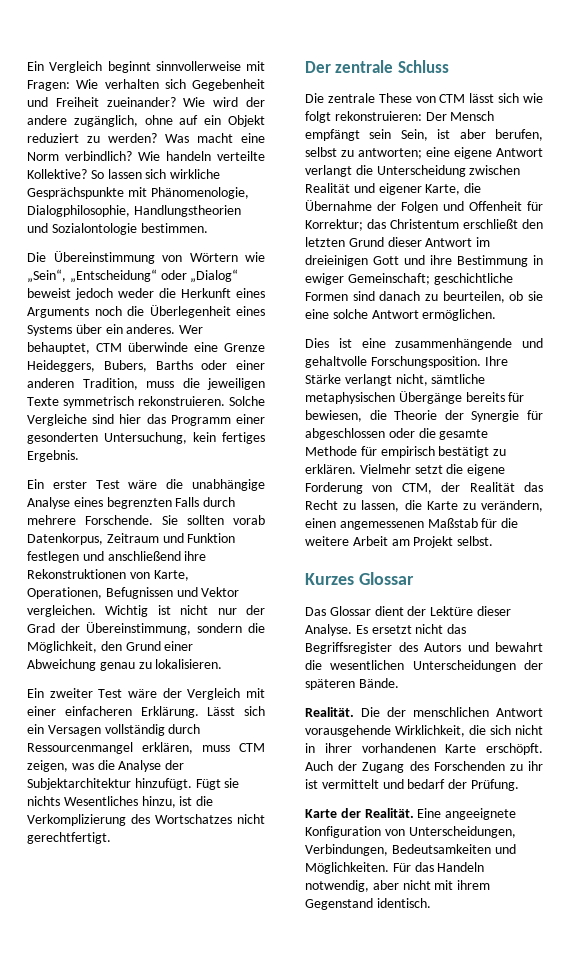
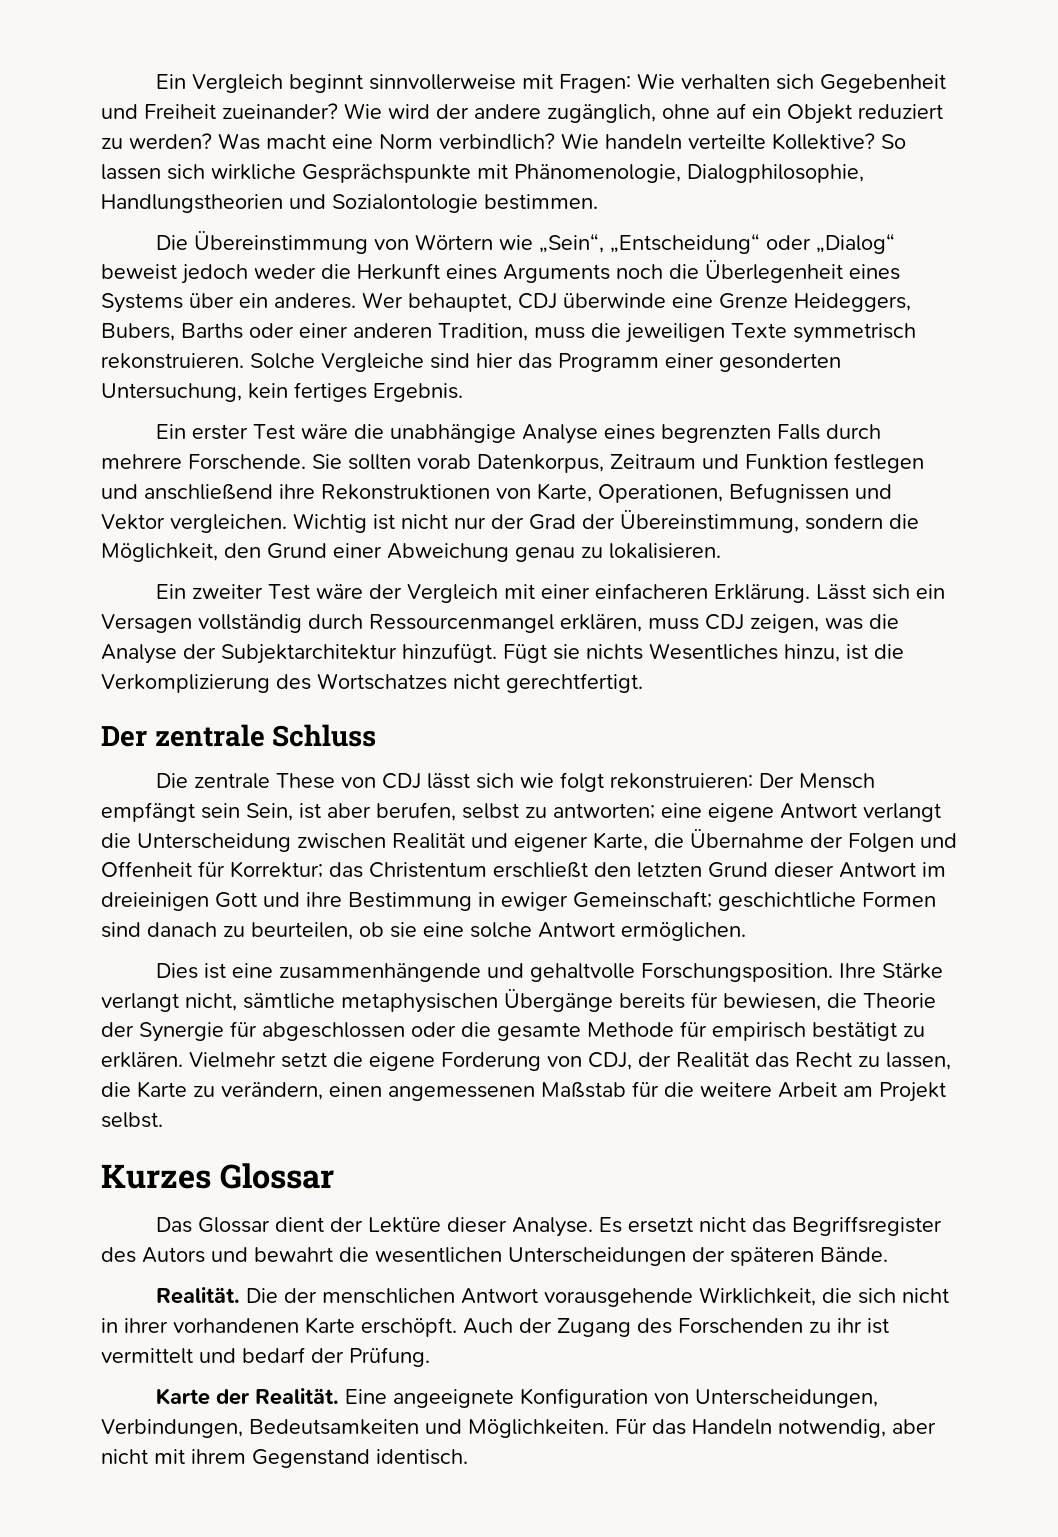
[96,343,122,352] CTM -> [518,293,557,309] CDJ
[239,743,265,752] CTM -> [705,614,744,630] CDJ
[439,94,466,103] CTM -> [382,773,422,789] CDJ
[401,483,432,494] CTM, -> [588,1052,632,1070] CDJ,

